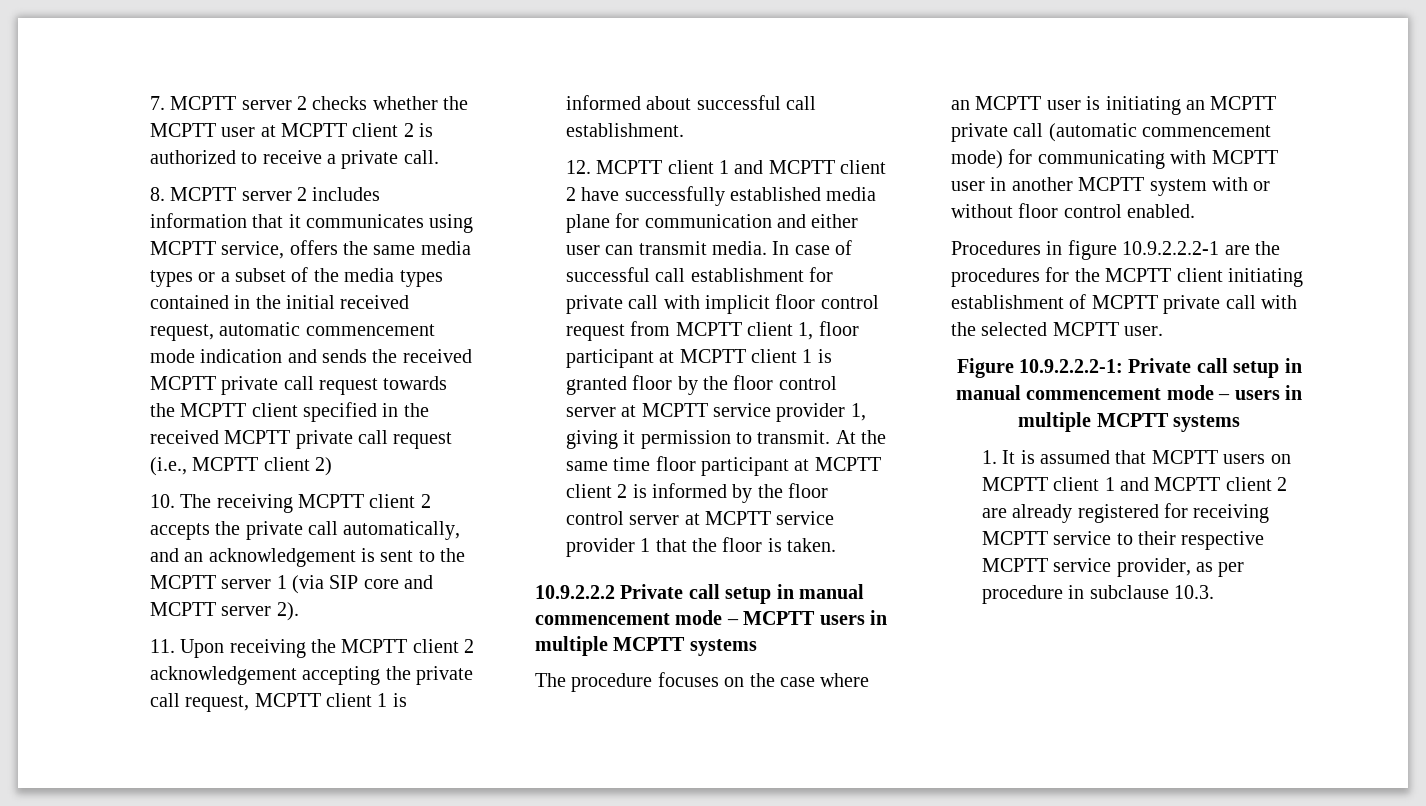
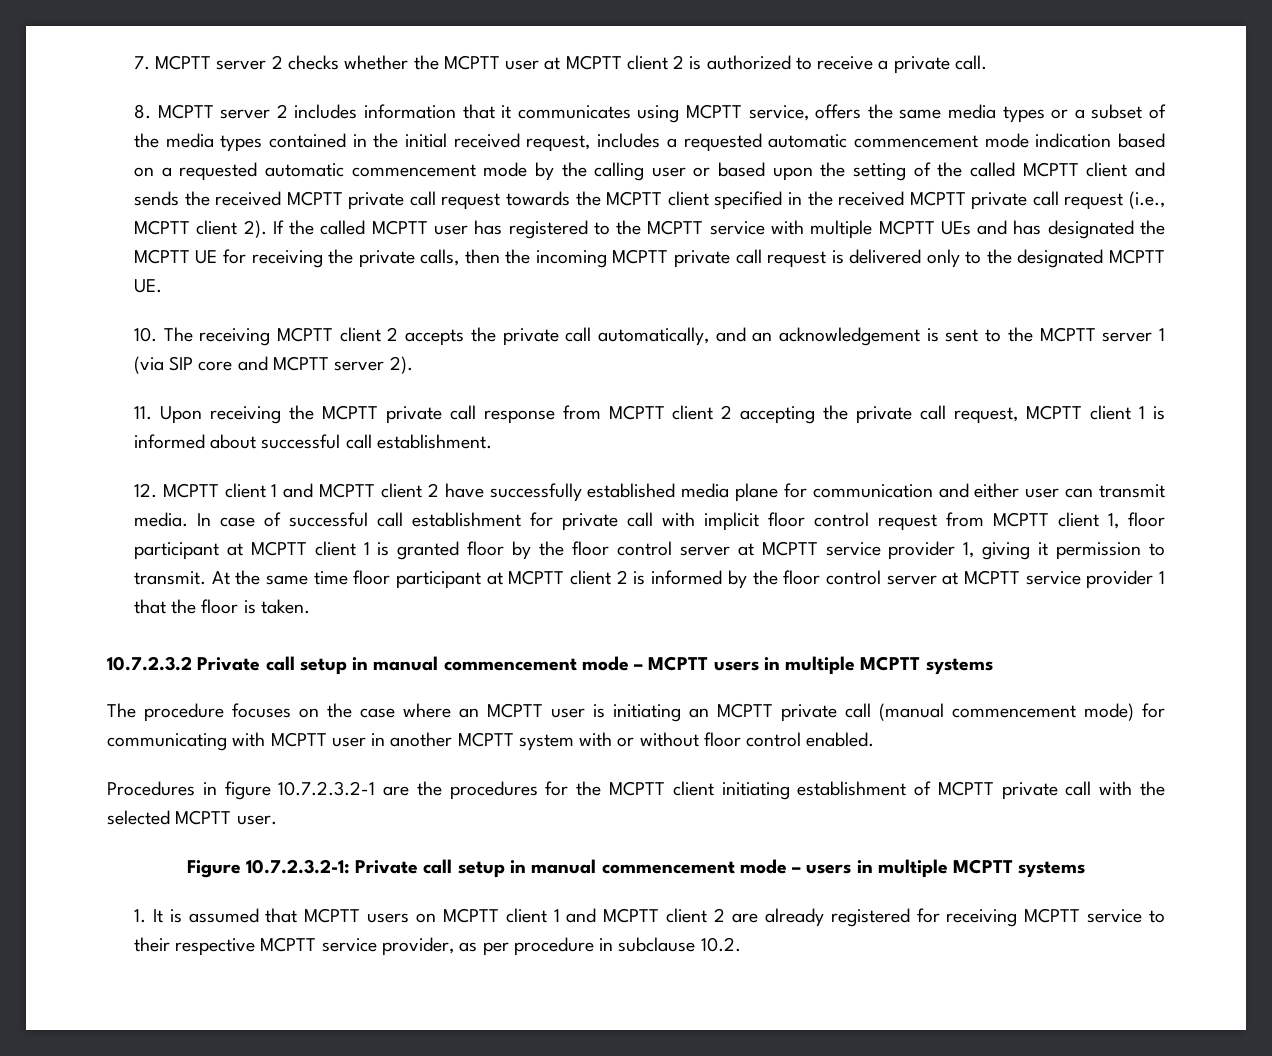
(214, 332) none -> [597,133,762,152] includes a requested
(283, 356) none -> [1118,133,1165,148] [133,162,1128,181] based on a requested automatic commencement mode by the calling user or based upon the setting of the called MCPTT client
[314,457,332,476] 2) -> [243,220,1165,239] [133,249,1165,268] [133,279,162,293] 2). If the called MCPTT user has registered to the MCPTT service with multiple MCPTT UEs and has designated the MCPTT UE for receiving the private calls, then the incoming MCPTT private call request is delivered only to the designated MCPTT UE.
[412,639,475,653] [149,666,297,685] client 2 acknowledgement -> [385,405,733,424] private call response from MCPTT client 2
[535,585,615,599] 10.9.2.2.2 -> [107,656,192,671] 10.7.2.3.2
[1048,123,1137,142] (automatic -> [879,703,944,721] (manual
[1122,241,1220,255] 10.9.2.2.2-1 -> [278,781,376,796] 10.7.2.3.2-1
[1018,359,1123,373] 10.9.2.2.2-1: -> [245,859,350,874] 10.7.2.3.2-1:
[1173,585,1214,599] 10.3. -> [700,937,741,952] 10.2.

